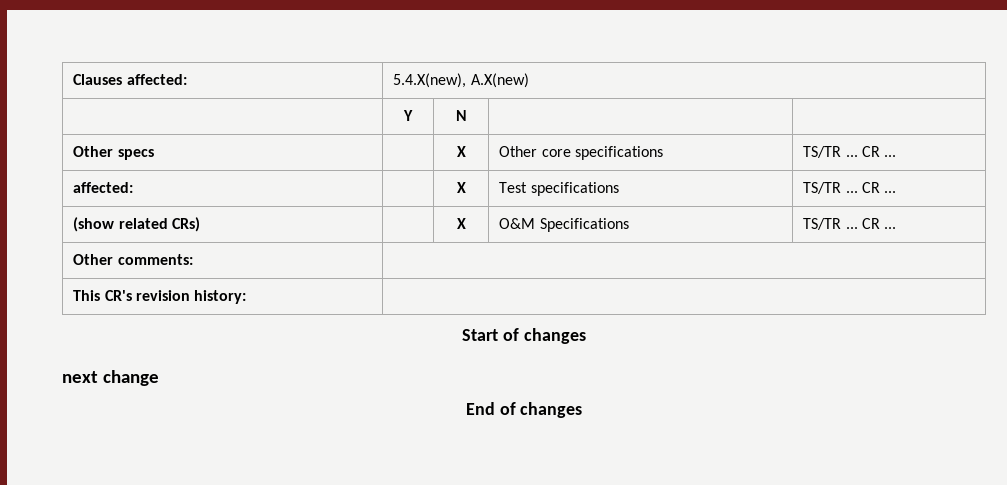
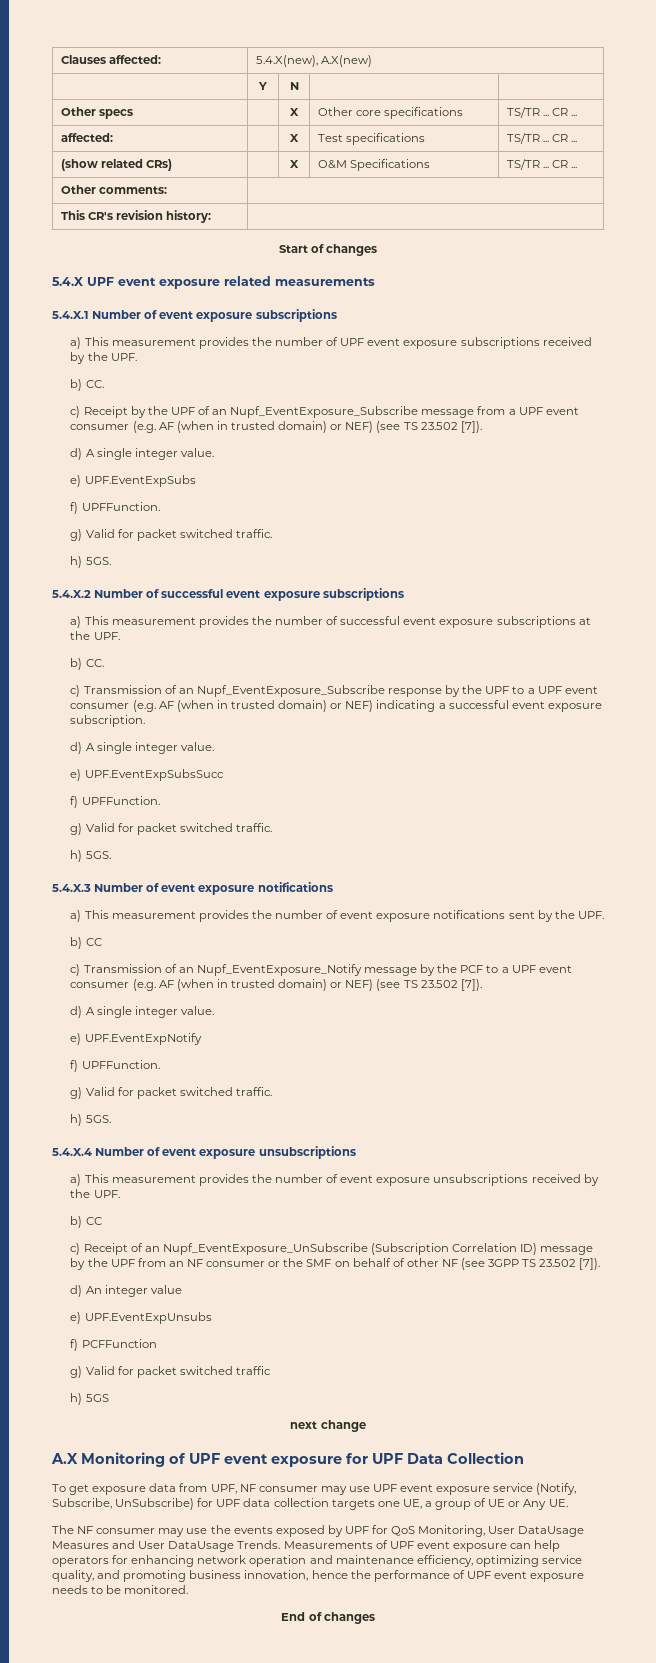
[62,370,160,386] next change -> [52,276,375,289] [52,309,337,322] [70,337,592,349] [70,352,137,364] [70,379,104,391] [70,406,579,418] [70,421,482,433] [70,448,214,460] [70,475,196,487] [70,502,160,514] [70,529,273,541] [70,556,111,568] [52,588,404,601] [70,616,591,628] [70,631,120,640] [70,658,104,670] [70,685,598,697] [70,700,602,712] [70,715,146,727] [70,742,214,754] [70,769,224,781] [70,796,160,808] [70,823,273,835] [70,850,111,862] [52,882,333,895] [70,910,604,922] [70,937,102,949] [70,964,572,976] [70,979,482,991] [70,1006,214,1018] [70,1033,202,1045] [70,1060,160,1072] [70,1087,273,1099] [70,1114,111,1126] [52,1146,356,1159] [70,1174,599,1186] [70,1189,120,1198] [70,1216,102,1228] [70,1243,594,1255] [70,1258,601,1270] [70,1285,182,1297] [70,1312,212,1324] [70,1339,157,1351] [70,1366,272,1378] [70,1393,109,1405] [290,1420,366,1432] [51,1452,524,1467] [52,1483,577,1495] [52,1498,568,1510] [52,1525,585,1537] [52,1540,561,1552] [52,1555,582,1567] [52,1570,585,1582] [52,1585,189,1594] 5.4.X UPF event exposure related measurements // 5.4.X.1 Number of event exposure subscriptions // a) This measurement provides the number of UPF event exposure subscriptions received by the UPF. // b) CC. // c) Receipt by the UPF of an Nupf_EventExposure_Subscribe message from a UPF event consumer (e.g. AF (when in trusted domain) or NEF) (see TS 23.502 [7]). // d) A single integer value. // e) UPF.EventExpSubs // f) UPFFunction. // g) Valid for packet switched traffic. // h) 5GS. // 5.4.X.2 Number of successful event exposure subscriptions // a) This measurement provides the number of successful event exposure subscriptions at the UPF. // b) CC. // c) Transmission of an Nupf_EventExposure_Subscribe response by the UPF to a UPF event consumer (e.g. AF (when in trusted domain) or NEF) indicating a successful event exposure subscription. // d) A single integer value. // e) UPF.EventExpSubsSucc // f) UPFFunction. // g) Valid for packet switched traffic. // h) 5GS. // 5.4.X.3 Number of event exposure notifications // a) This measurement provides the number of event exposure notifications sent by the UPF. // b) CC // c) Transmission of an Nupf_EventExposure_Notify message by the PCF to a UPF event consumer (e.g. AF (when in trusted domain) or NEF) (see TS 23.502 [7]). // d) A single integer value. // e) UPF.EventExpNotify // f) UPFFunction. // g) Valid for packet switched traffic. // h) 5GS. // 5.4.X.4 Number of event exposure unsubscriptions // a) This measurement provides the number of event exposure unsubscriptions received by the UPF. // b) CC // c) Receipt of an Nupf_EventExposure_UnSubscribe (Subscription Correlation ID) message by the UPF from an NF consumer or the SMF on behalf of other NF (see 3GPP TS 23.502 [7]). // d) An integer value // e) UPF.EventExpUnsubs // f) PCFFunction // g) Valid for packet switched traffic // h) 5GS // next change // A.X Monitoring of UPF event exposure for UPF Data Collection // To get exposure data from UPF, NF consumer may use UPF event exposure service (Notify, Subscribe, UnSubscribe) for UPF data collection targets one UE, a group of UE or Any UE. // The NF consumer may use the events exposed by UPF for QoS Monitoring, User DataUsage Measures and User DataUsage Trends. Measurements of UPF event exposure can help operators for enhancing network operation and maintenance efficiency, optimizing service quality, and promoting business innovation, hence the performance of UPF event exposure needs to be monitored.

